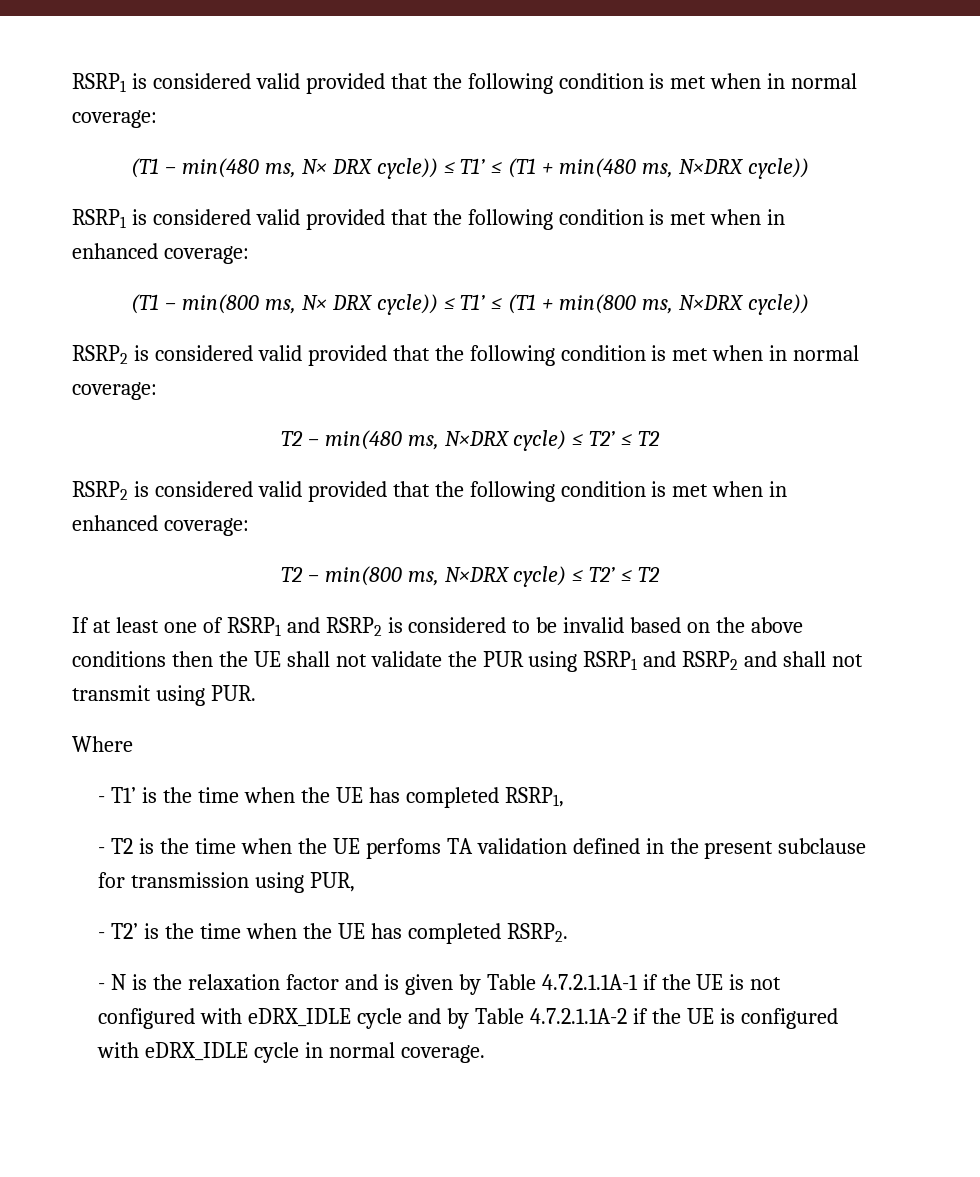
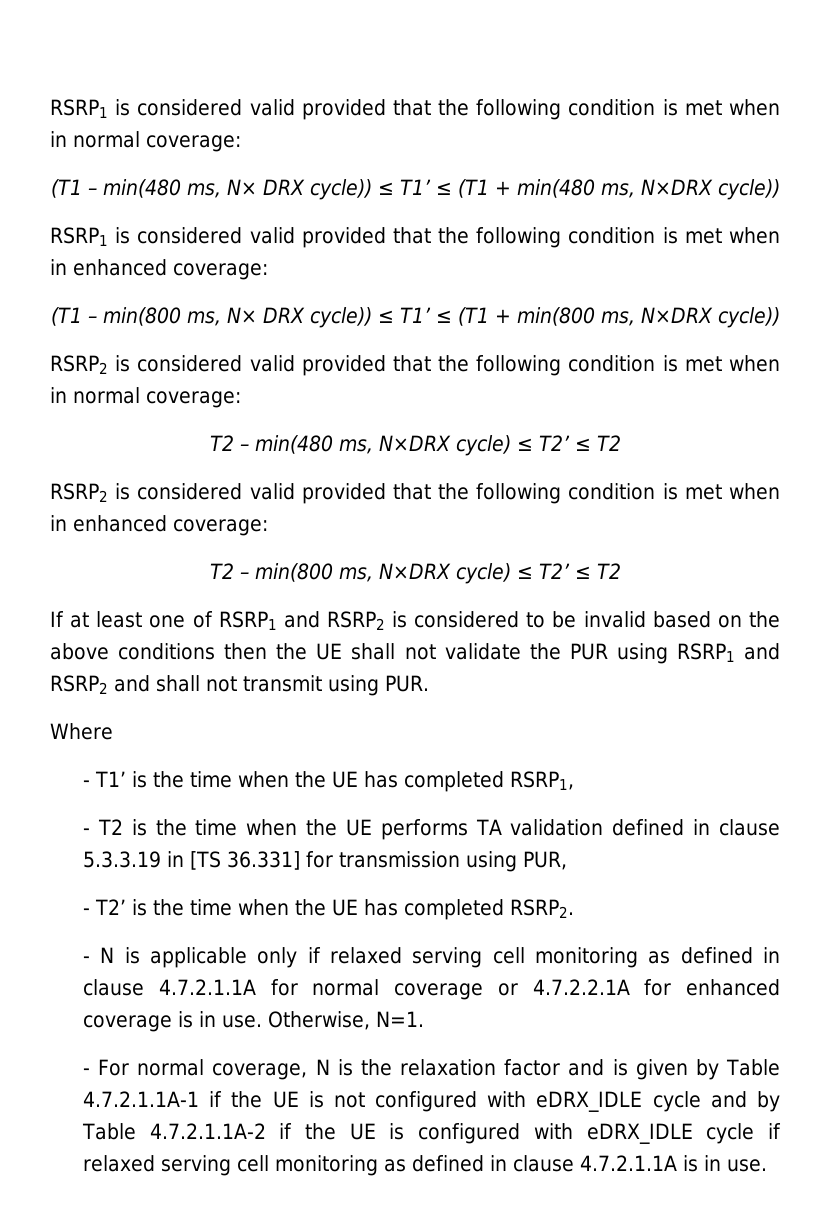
[365,838,441,859] perfoms -> [380,819,468,840] performs
[669,838,867,859] the present subclause -> [719,819,780,836] [83,851,301,870] clause 5.3.3.19 in [TS 36.331]
(148, 982) none -> [150,947,780,968] [83,979,781,1000] [83,1011,425,1032] [83,1059,353,1080] applicable only if relaxed serving cell monitoring as defined in clause 4.7.2.1.1A for normal coverage or 4.7.2.2.1A for enhanced coverage is in use. Otherwise, N=1. // - For normal coverage, N is
[305,1042,486,1063] in normal coverage. -> [768,1123,781,1139] [83,1155,768,1176] if relaxed serving cell monitoring as defined in clause 4.7.2.1.1A is in use.

